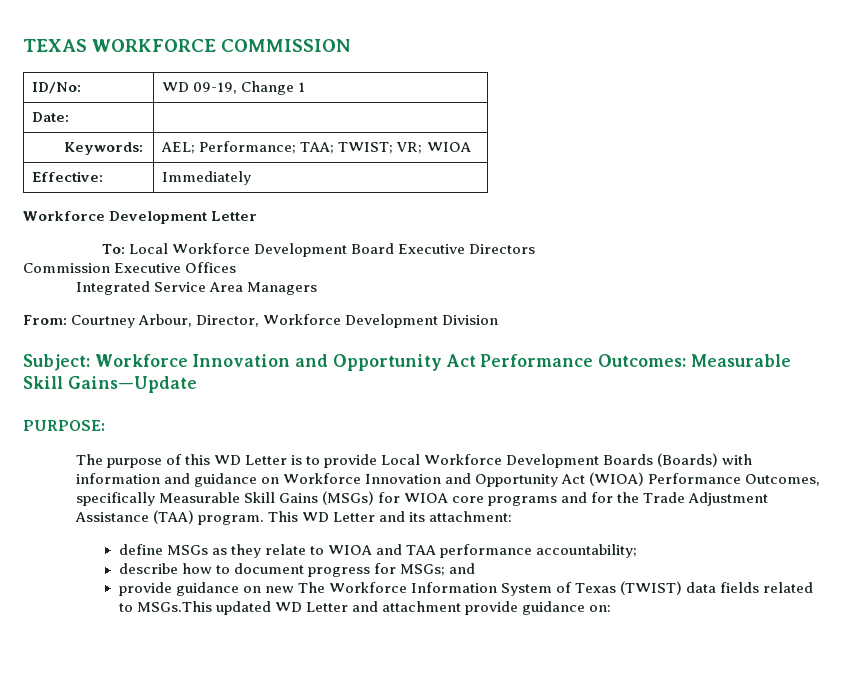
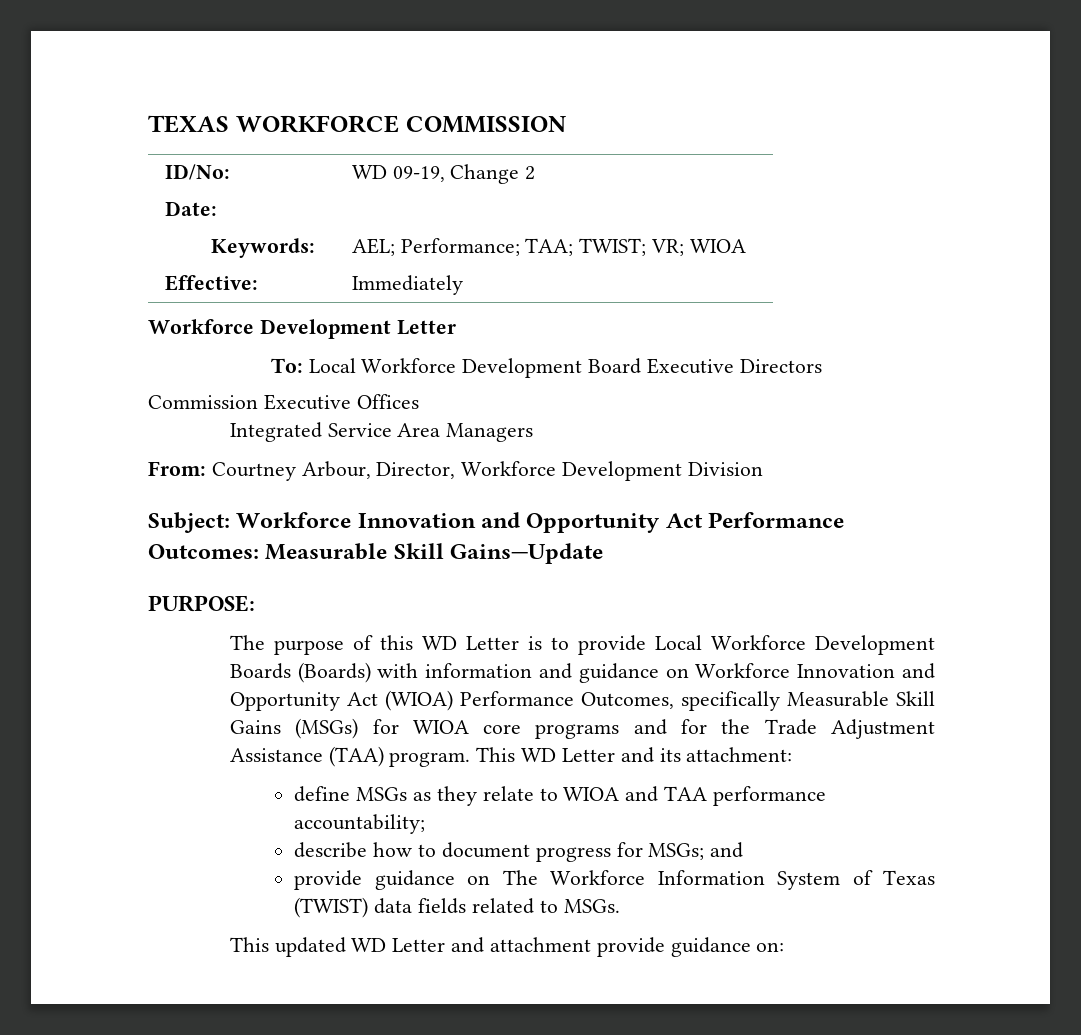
[298,82,306,92] 1 -> [525,166,536,180] 2
[264,586,294,593] new -> (491, 880) none
[136,601,212,612] MSGs.This -> [563,899,620,913] [229,937,269,952] MSGs. // This

